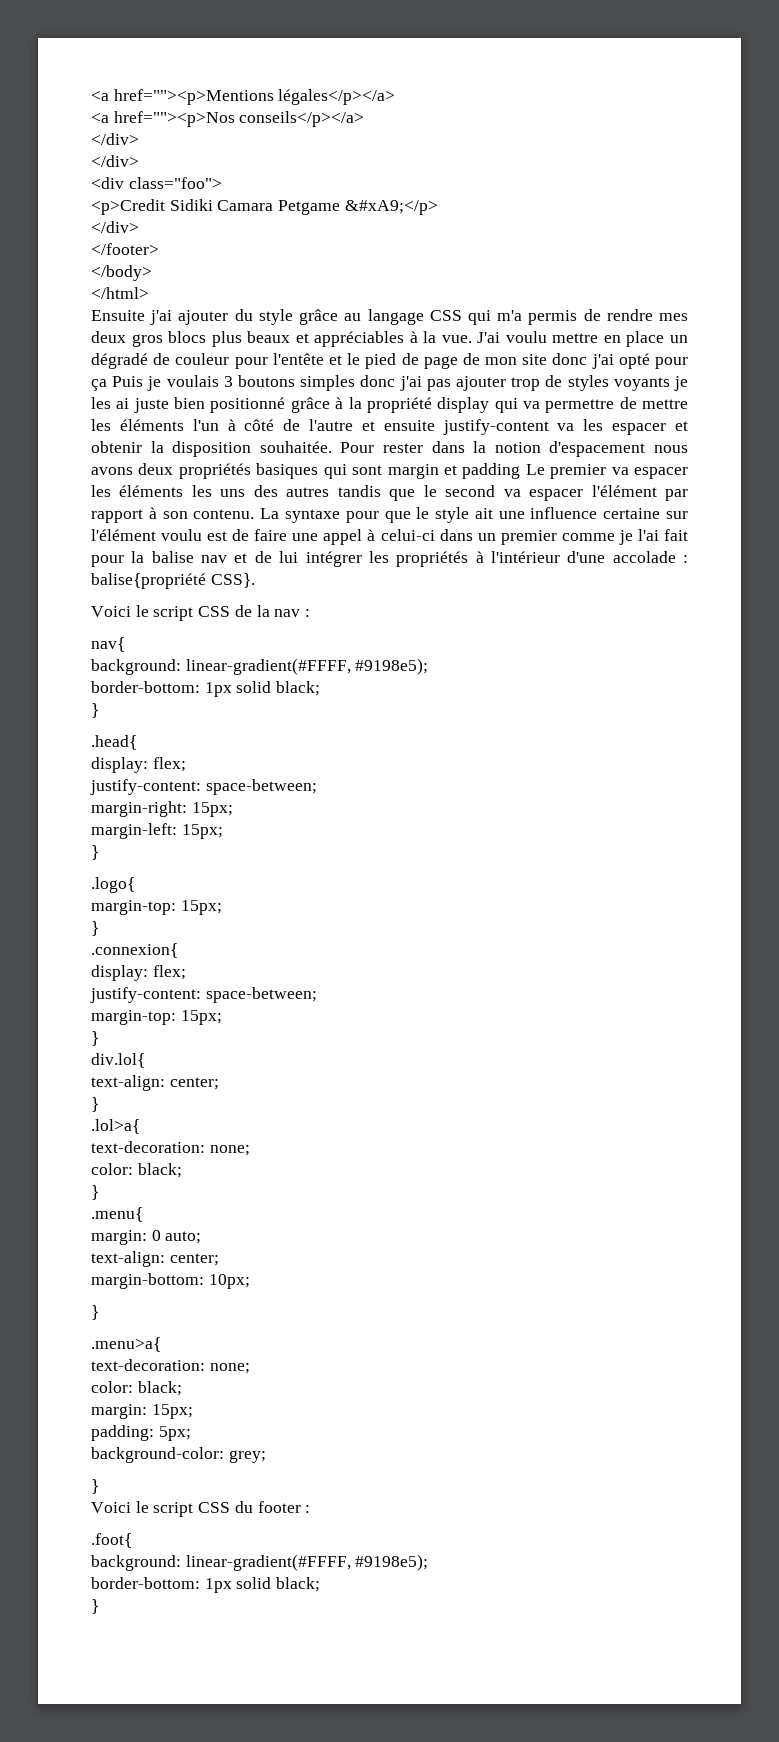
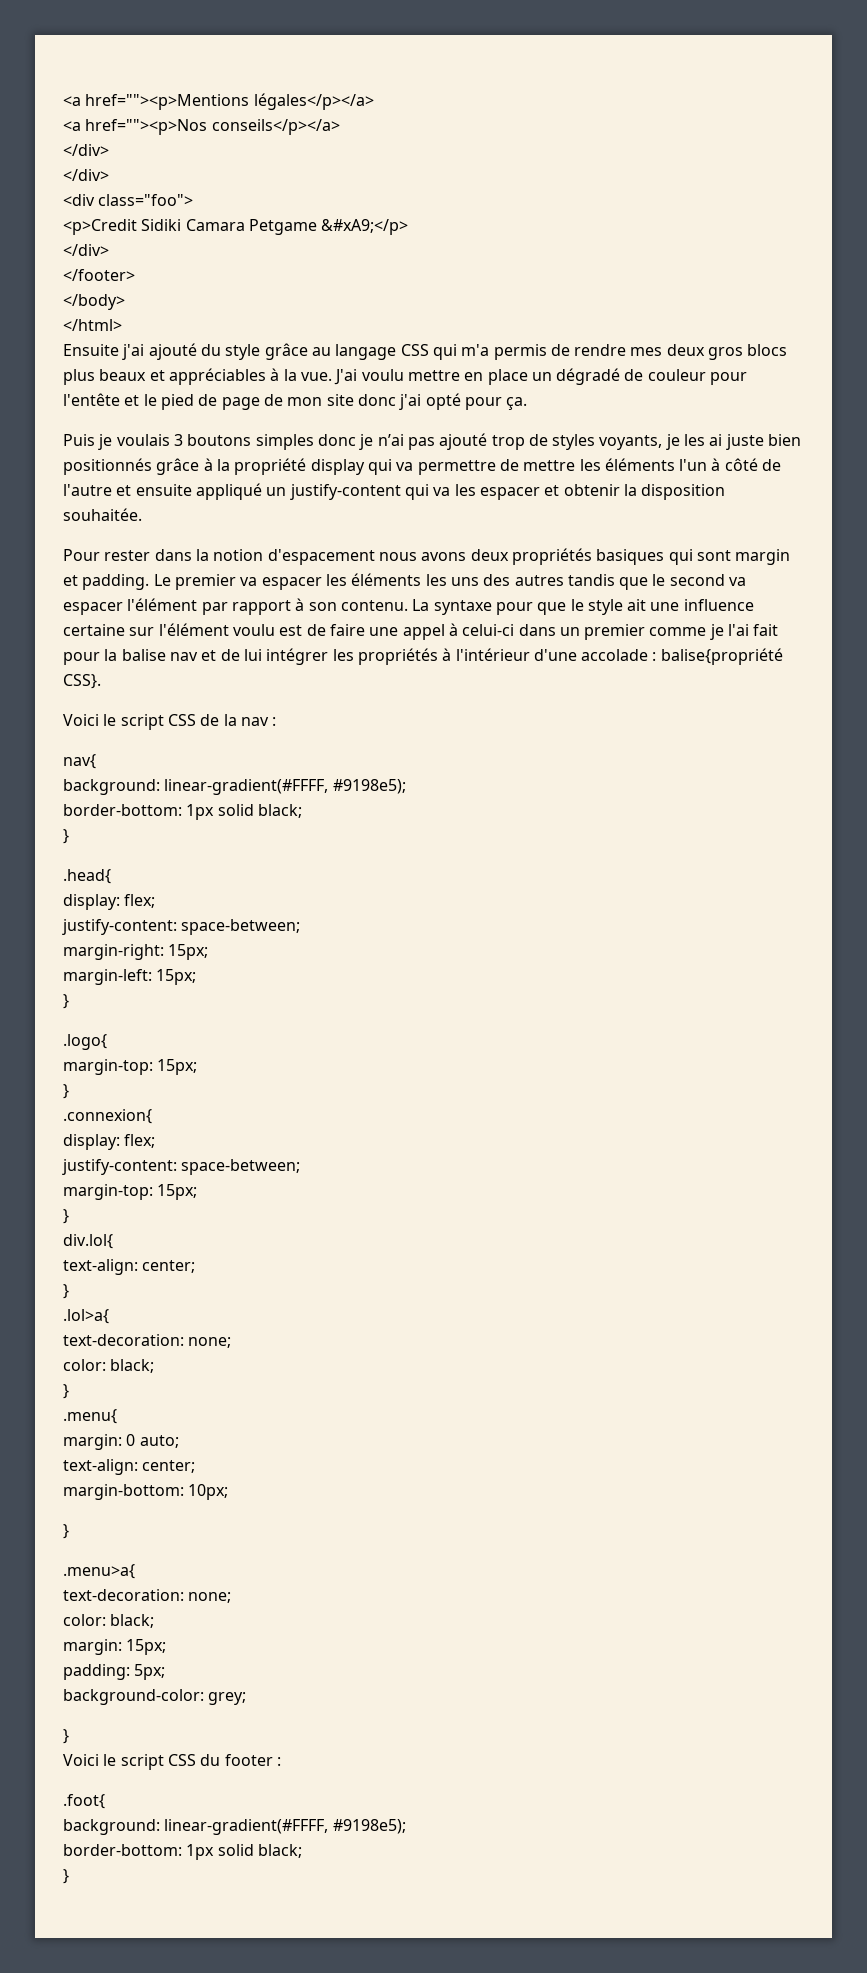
[178,310,229,325] ajouter -> [148,343,197,360] ajouté
[91,379,107,391] ça -> [506,397,528,410] ça. //
[399,376,506,391] j'ai pas ajouter -> [359,433,488,450] je n’ai pas ajouté
[613,377,670,391] voyants -> [599,435,663,450] voyants,
[210,397,286,413] positionné -> [63,458,152,475] positionnés
[442,419,549,435] justify-content -> [195,483,429,500] appliqué un justify-content qui
(332, 447) none -> (142, 514) //
[462,463,521,479] padding -> [82,574,150,590] padding.

